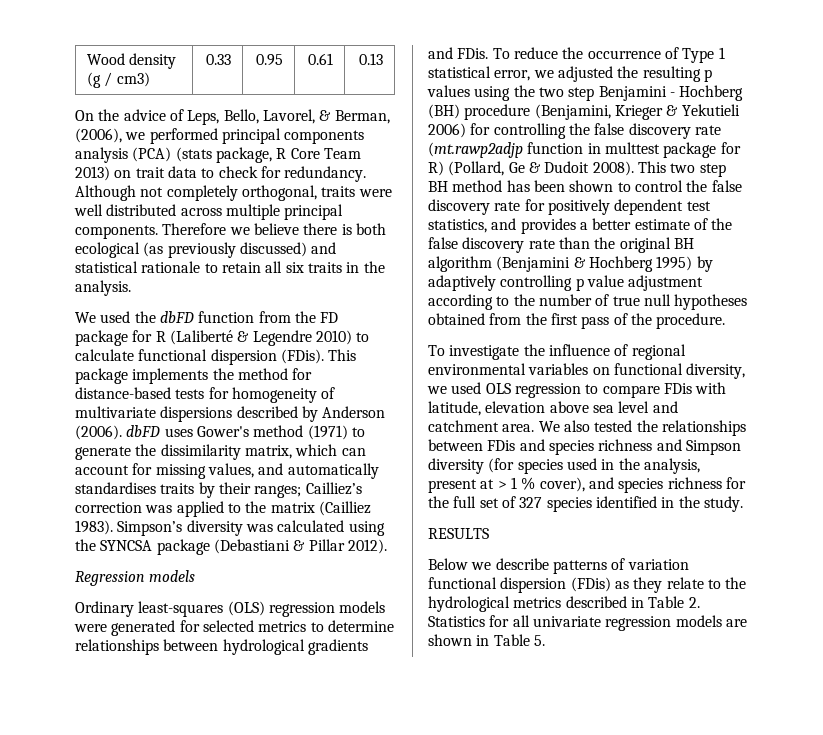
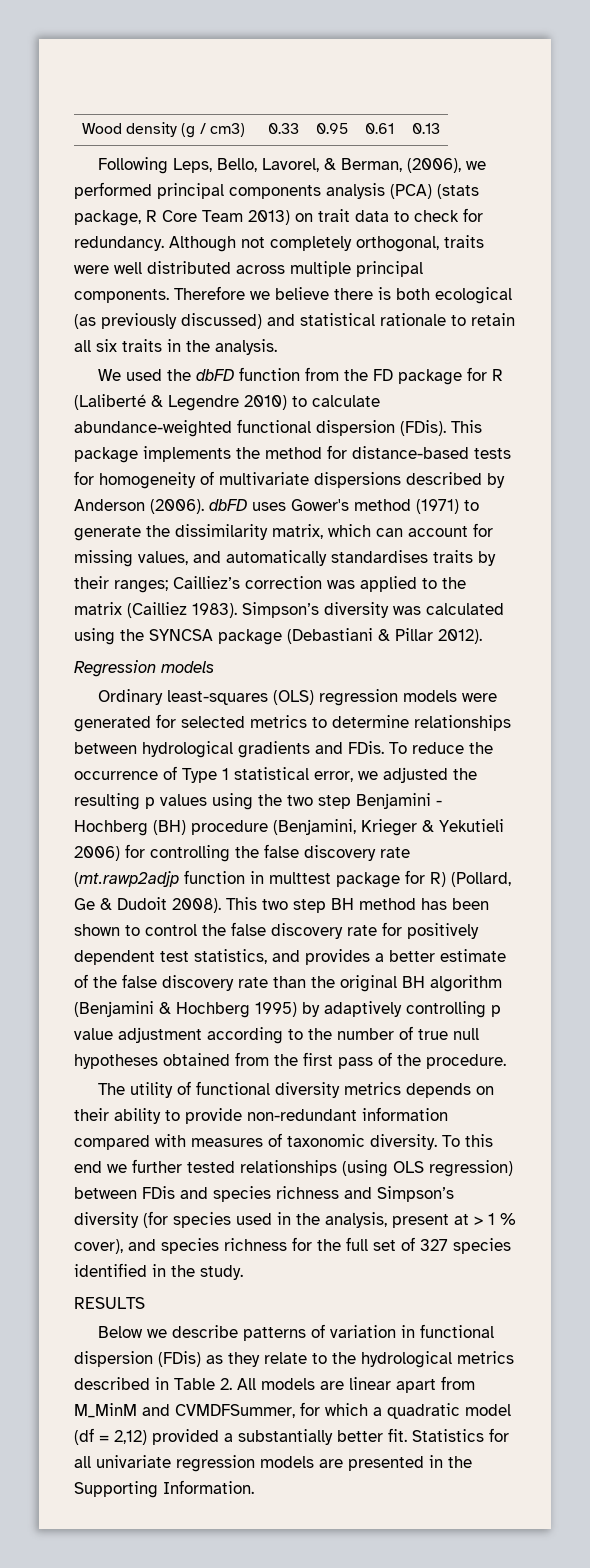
[75,109,184,121] On the advice of -> [97,157,168,174] Following
(134, 355) none -> [74,420,232,437] abundance-weighted
[428,344,686,360] [428,363,746,379] [427,382,727,398] [428,401,678,416] [428,420,746,436] To investigate the influence of regional environmental variables on functional diversity, we used OLS regression to compare FDis with latitude, elevation above sea level and catchment area. We also tested the relationships -> [97,1081,494,1098] [74,1107,448,1124] [74,1133,493,1150] [74,1159,513,1177] The utility of functional diversity metrics depends on their ability to provide non-redundant information compared with measures of taxonomic diversity. To this end we further tested relationships (using OLS regression)
[685,440,741,455] Simpson -> [377,1186,454,1202] Simpson’s
(689, 564) none -> [400,1325,415,1338] in
(700, 602) none -> [237,1376,475,1393] [74,1402,511,1419] [74,1428,407,1445] All models are linear apart from M_MinM and CVMDFSummer, for which a quadratic model (df = 2,12) provided a substantially better fit.
[428,634,545,646] shown in Table 5. -> [348,1455,472,1471] [74,1480,254,1498] presented in the Supporting Information.

